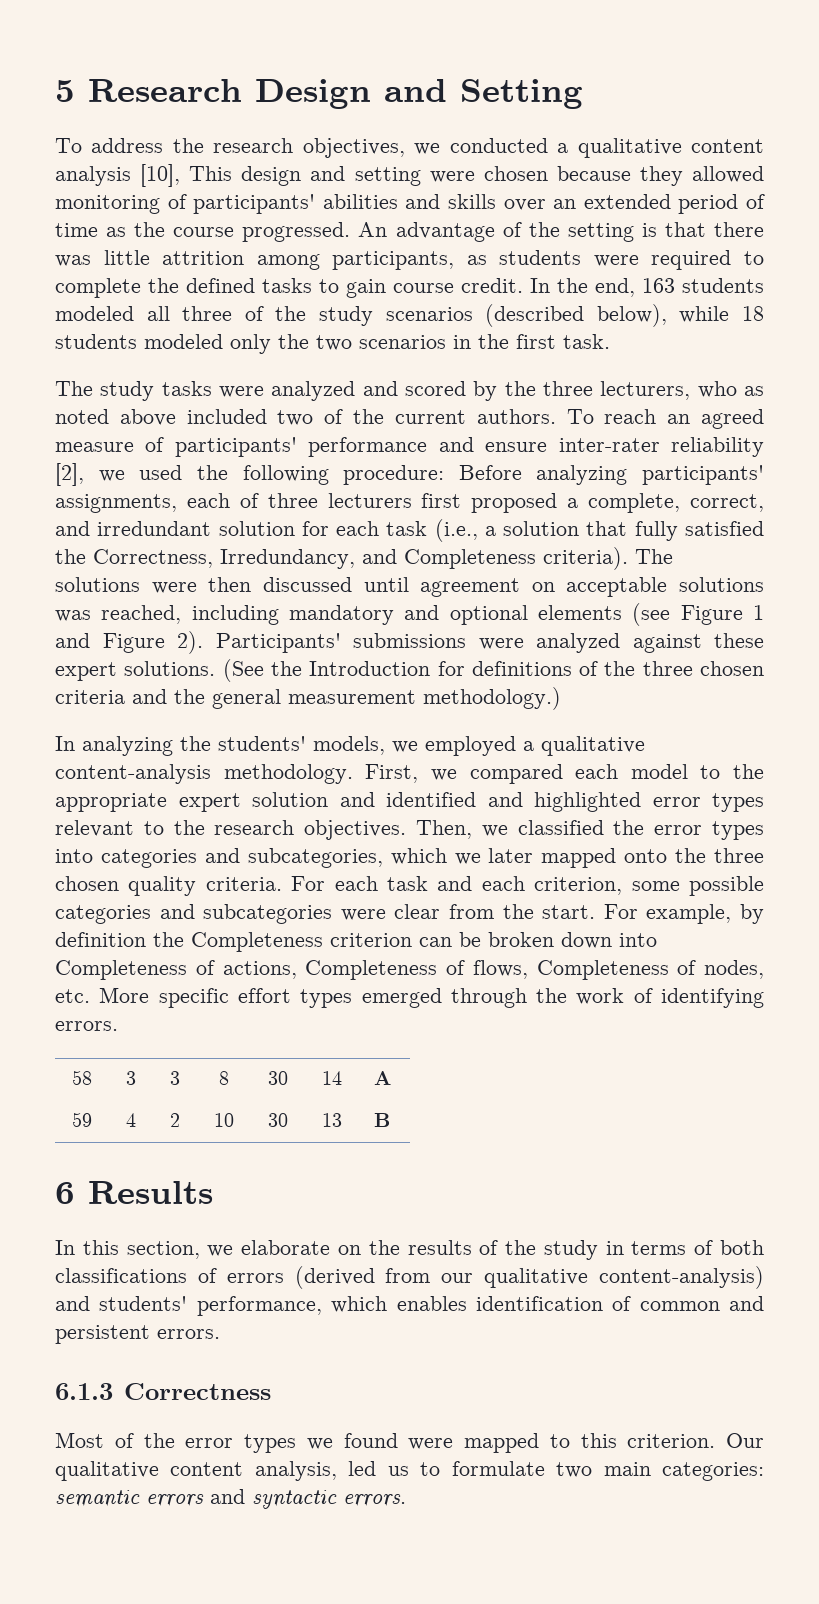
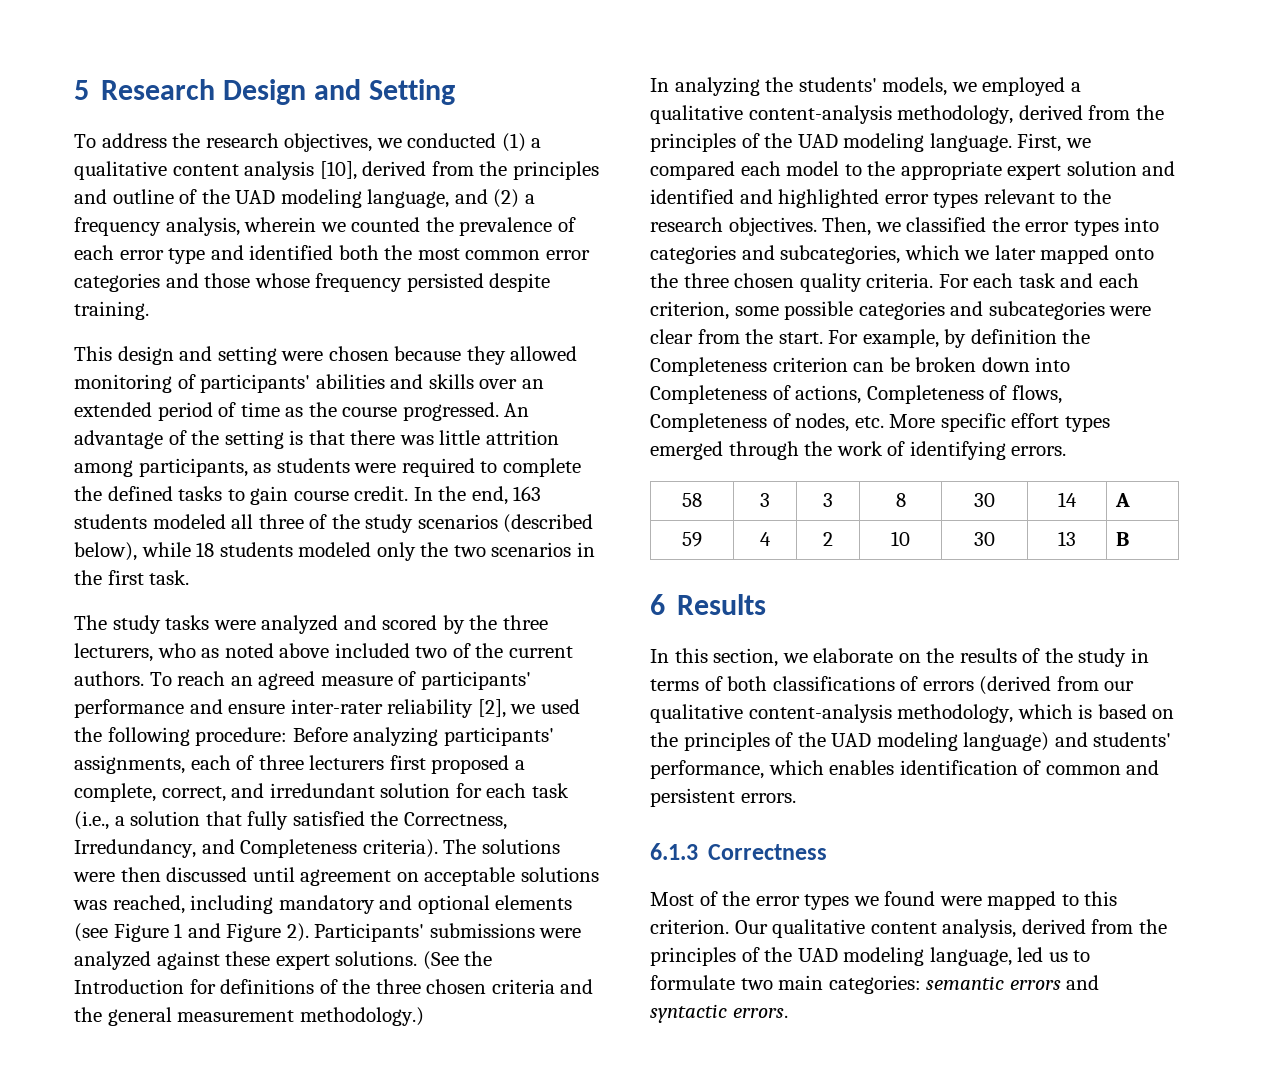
(548, 145) none -> [501,133,526,152] (1)
(181, 175) none -> [362,161,599,180] [74,189,535,208] [74,217,576,236] [74,245,590,264] [74,273,551,292] [74,301,149,320] derived from the principles and outline of the UAD modeling language, and (2) a frequency analysis, wherein we counted the prevalence of each error type and identified both the most common error categories and those whose frequency persisted despite training. //
[223,764,353,784] methodology. -> [897,105,1164,124] [650,133,1012,152] methodology, derived from the principles of the UAD modeling language.
[599,1266,764,1289] content-analysis) -> [748,704,1175,723] [650,732,1050,751] content-analysis methodology, which is based on the principles of the UAD modeling language)
(337, 1471) none -> [1021,919,1167,934] [650,947,1012,966] derived from the principles of the UAD modeling language,

